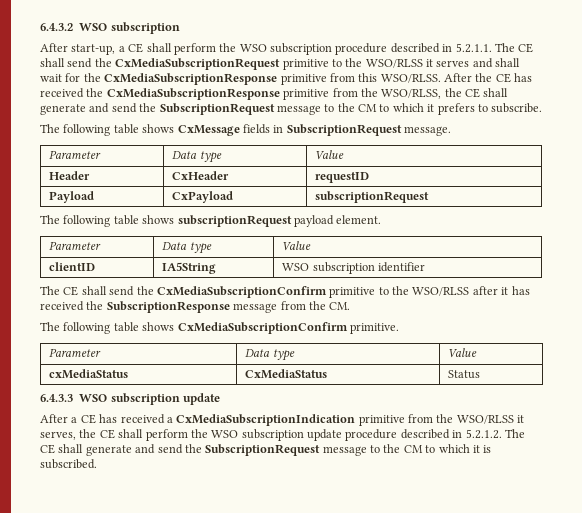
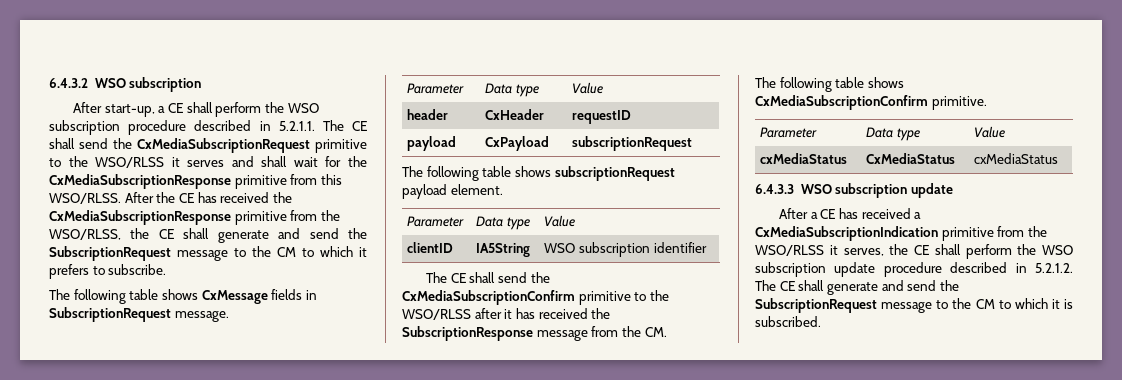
[49,171,91,180] Header -> [407,109,449,120] header
[49,191,95,203] Payload -> [407,136,457,151] payload
[448,370,481,379] Status -> [974,153,1059,164] cxMediaStatus

